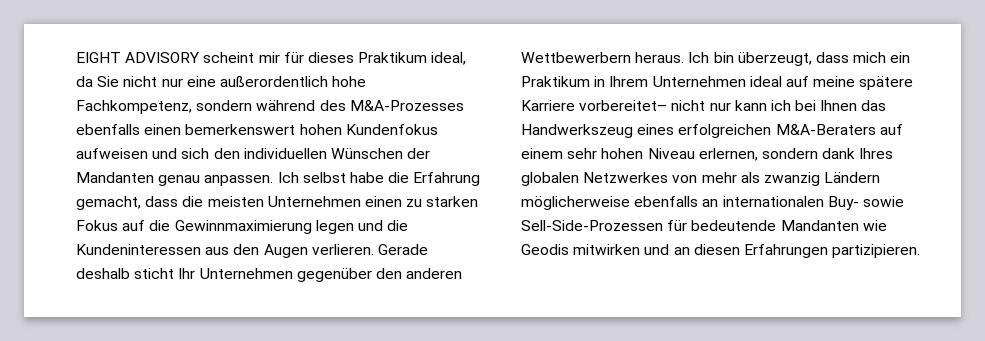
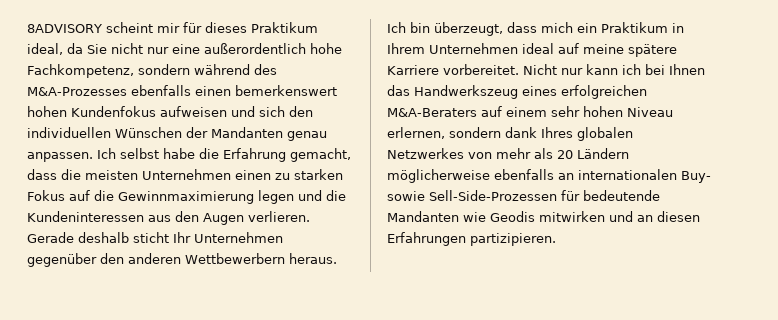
[76,52,200,63] EIGHT ADVISORY -> [27,24,102,33] 8ADVISORY
[579,100,706,111] vorbereitet– nicht -> [443,64,557,75] vorbereitet. Nicht
[763,172,820,186] zwanzig -> [557,150,573,159] 20

